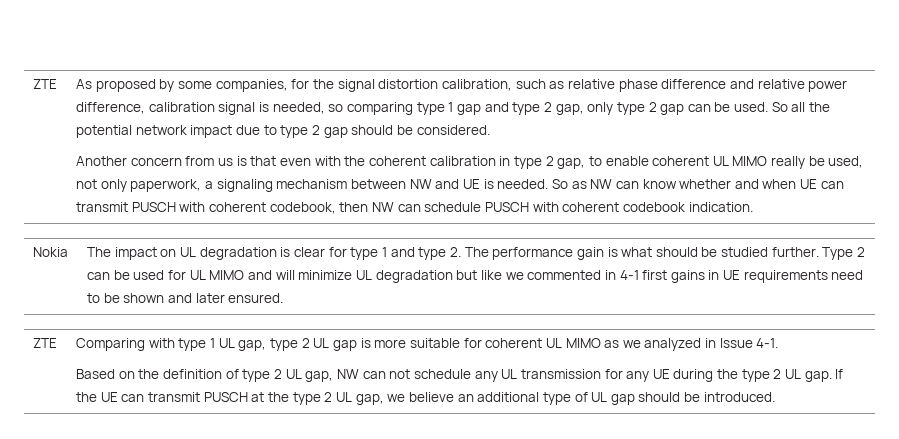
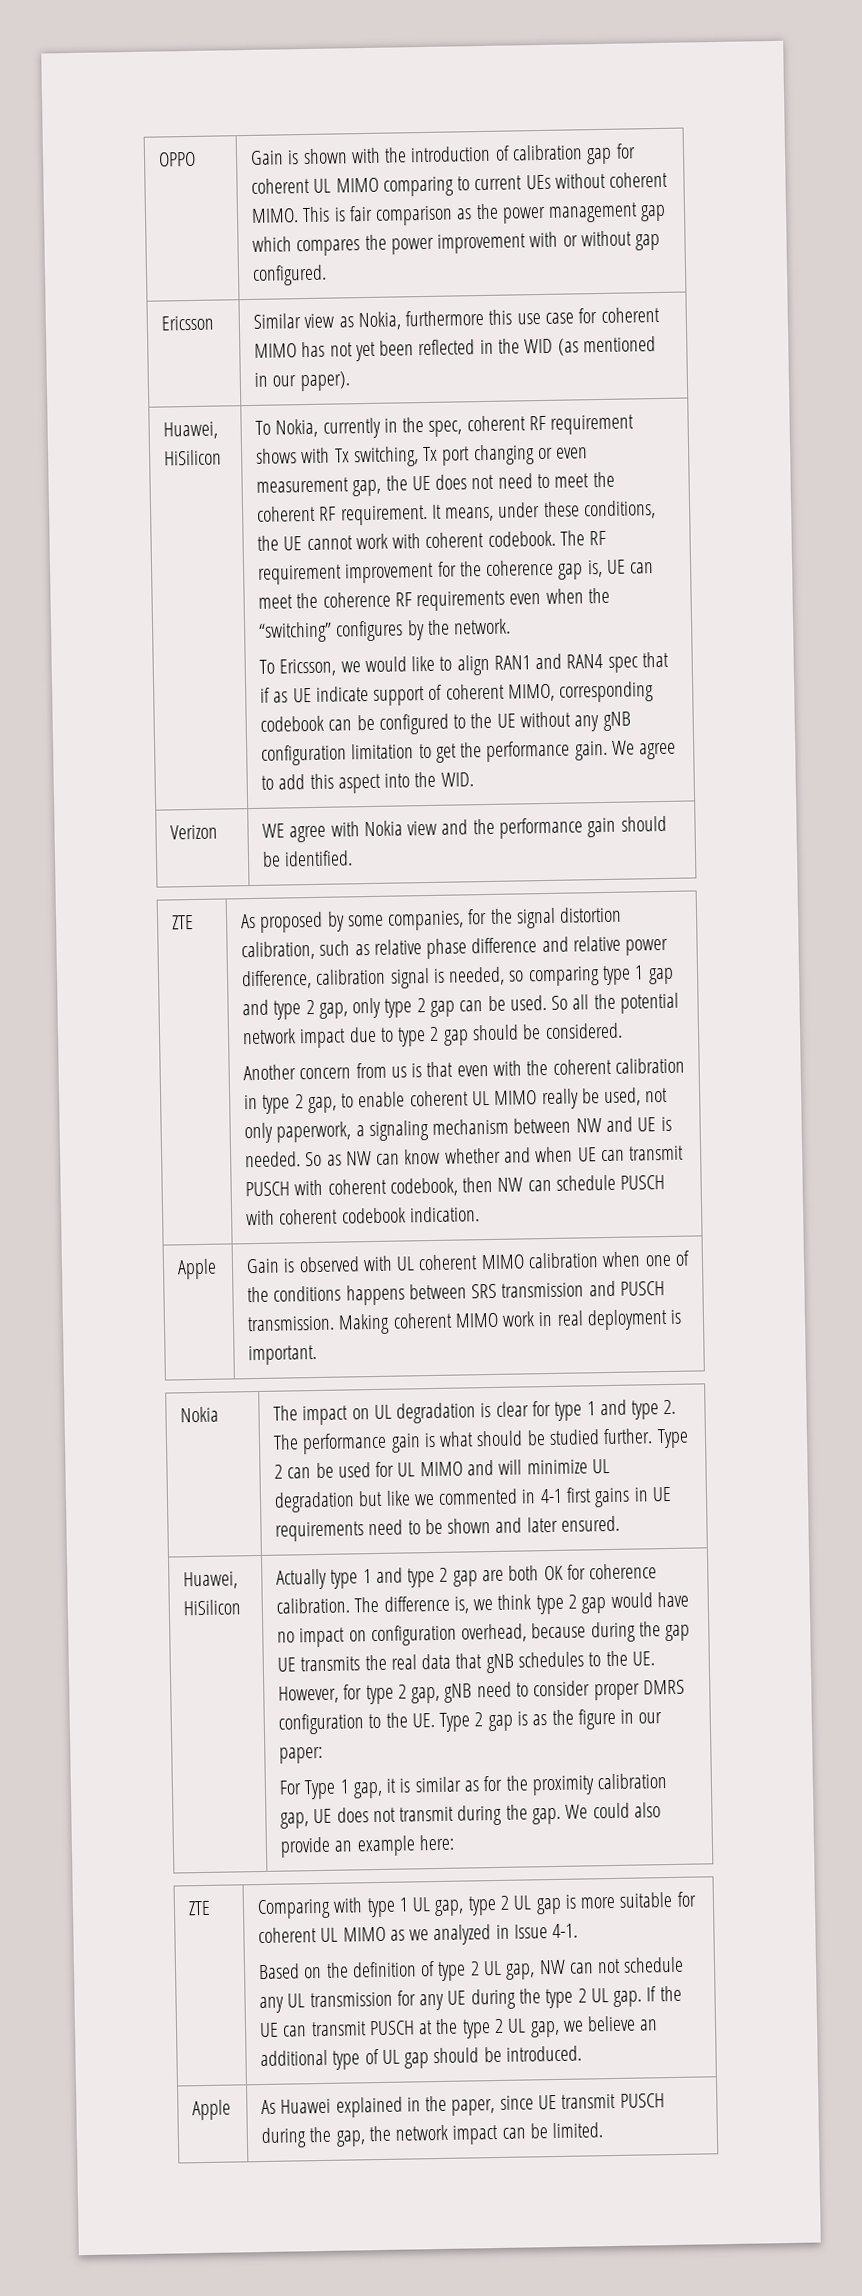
(33, 84) none -> [158,151,197,167] [250,143,636,165] [251,171,669,197] [251,202,667,226] [252,230,661,257] [252,264,328,286] [161,315,215,331] [253,306,660,331] [254,336,656,362] [254,371,351,392] [163,421,219,440] [164,449,223,466] [255,414,635,439] [256,444,589,468] [256,471,615,497] [257,500,656,526] [257,530,607,551] [258,559,655,585] [258,587,610,612] [258,618,512,643] [259,651,670,677] [260,681,655,706] [260,711,631,735] [261,740,677,766] [261,771,474,794] [170,824,219,840] [262,815,667,843] [262,850,354,867] OPPO | Gain is shown with the introduction of calibration gap for coherent UL MIMO comparing to current UEs without coherent MIMO. This is fair comparison as the power management gap which compares the power improvement with or without gap configured. // Ericsson | Similar view as Nokia, furthermore this use case for coherent MIMO has not yet been reflected in the WID (as mentioned in our paper). // Huawei, HiSilicon | To Nokia, currently in the spec, coherent RF requirement shows with Tx switching, Tx port changing or even measurement gap, the UE does not need to meet the coherent RF requirement. It means, under these conditions, the UE cannot work with coherent codebook. The RF requirement improvement for the coherence gap is, UE can meet the coherence RF requirements even when the “switching” configures by the network. // To Ericsson, we would like to align RAN1 and RAN4 spec that if as UE indicate support of coherent MIMO, corresponding codebook can be configured to the UE without any gNB configuration limitation to get the performance gain. We agree to add this aspect into the WID. // Verizon | WE agree with Nokia view and the performance gain should be identified. //
(753, 207) none -> [177,1258,218,1280] [246,1250,690,1274] [247,1280,665,1306] [247,1308,683,1335] [248,1344,318,1366] // Apple | Gain is observed with UL coherent MIMO calibration when one of the conditions happens between SRS transmission and PUSCH transmission. Making coherent MIMO work in real deployment is important.
(284, 298) none -> [183,1571,239,1590] [183,1599,242,1616] [276,1563,658,1590] [276,1591,689,1615] [277,1621,691,1648] [277,1650,655,1674] [278,1679,685,1705] [278,1708,663,1735] [279,1746,324,1764] [279,1773,668,1800] [280,1802,661,1829] [280,1834,455,1858] // Huawei, HiSilicon | Actually type 1 and type 2 gap are both OK for coherence calibration. The difference is, we think type 2 gap would have no impact on configuration overhead, because during the gap UE transmits the real data that gNB schedules to the UE. However, for type 2 gap, gNB need to consider proper DMRS configuration to the UE. Type 2 gap is as the figure in our paper: // For Type 1 gap, it is similar as for the proximity calibration gap, UE does not transmit during the gap. We could also provide an example here:
(775, 397) none -> [192,2099,232,2121] [261,2093,665,2118] [261,2122,604,2149] // Apple | As Huawei explained in the paper, since UE transmit PUSCH during the gap, the network impact can be limited.

